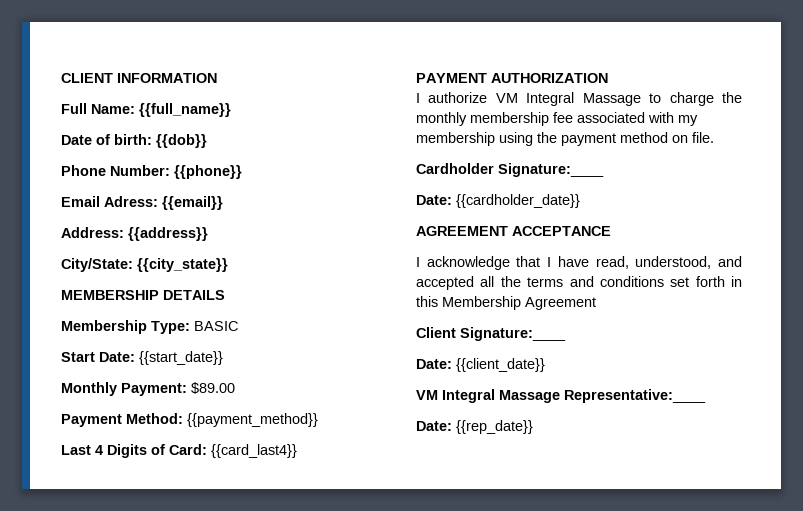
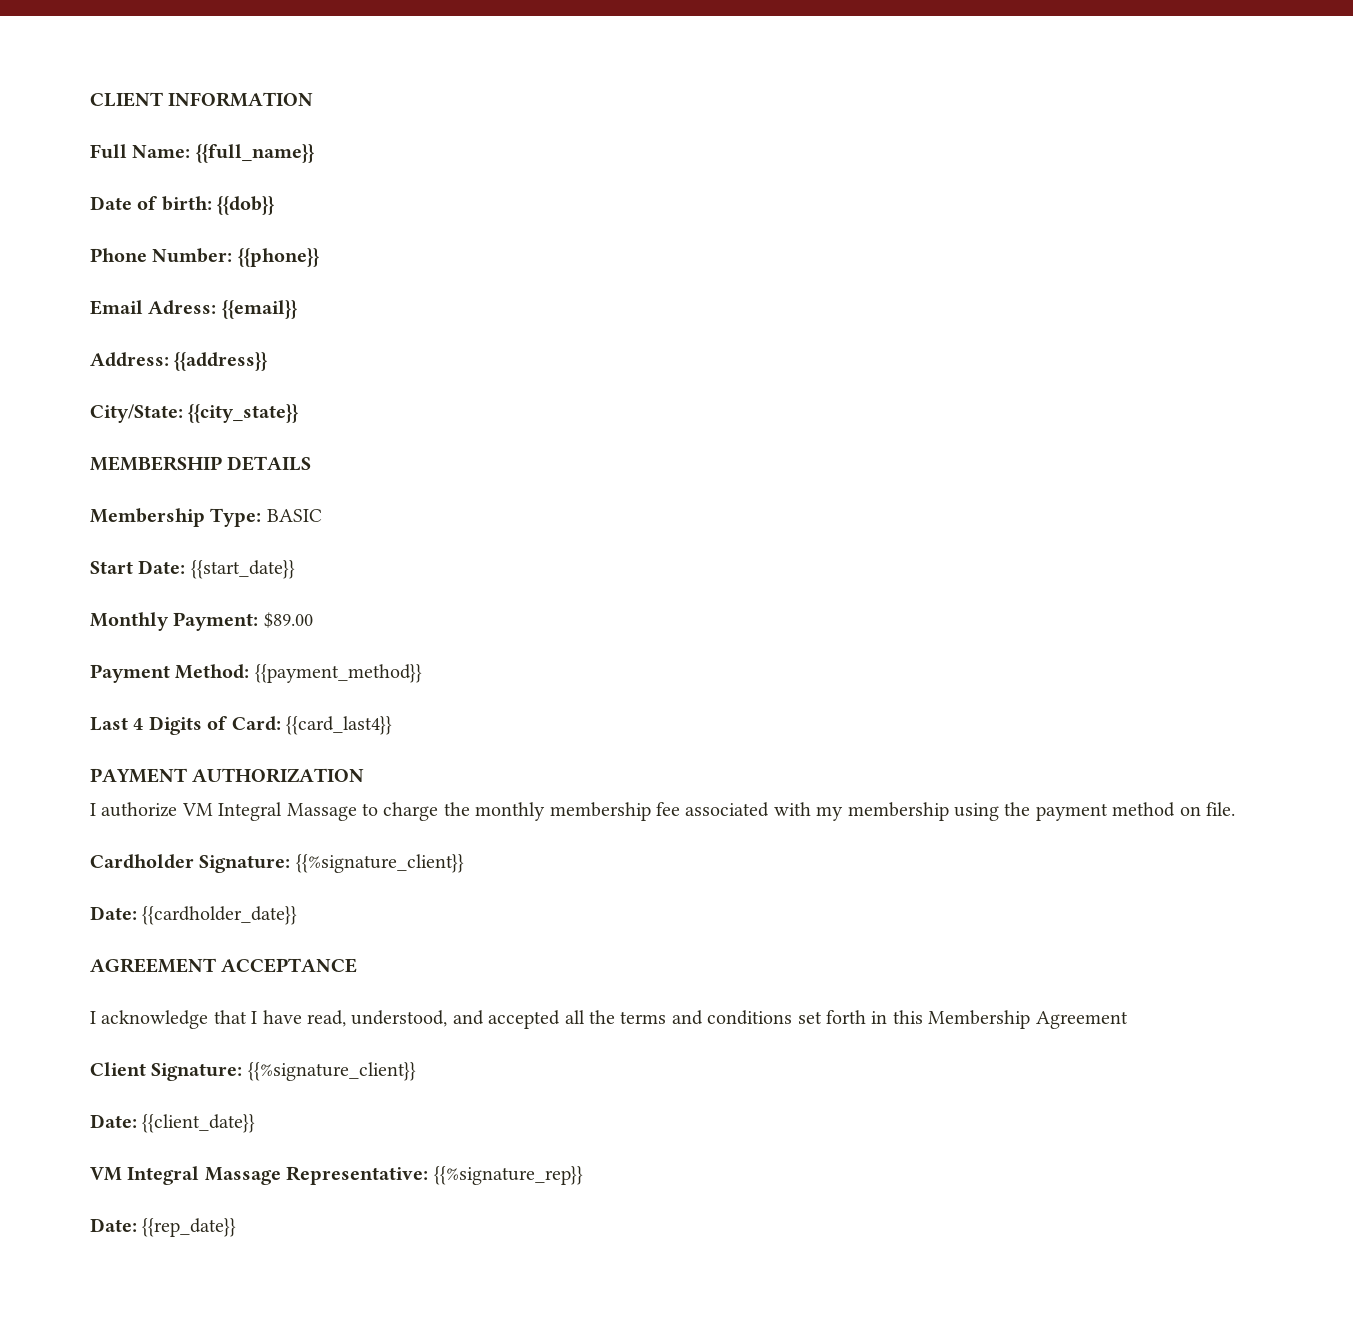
[498,163,604,177] Signature:____ -> [199,854,464,873] Signature: {{%signature_client}}
[460,327,566,341] Signature:____ -> [151,1062,416,1081] Signature: {{%signature_client}}
[564,389,706,403] Representative:____ -> [286,1166,583,1185] Representative: {{%signature_rep}}

